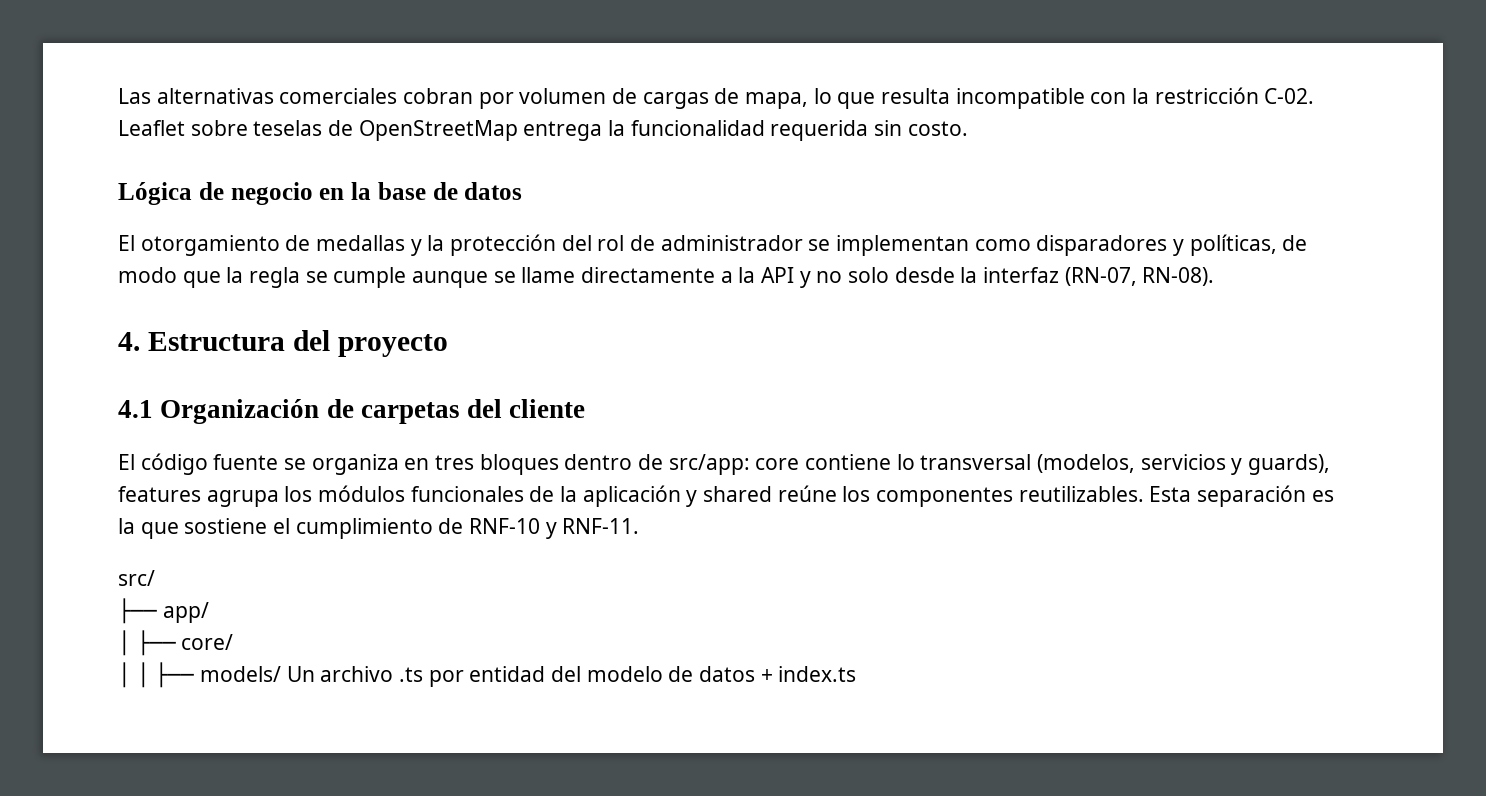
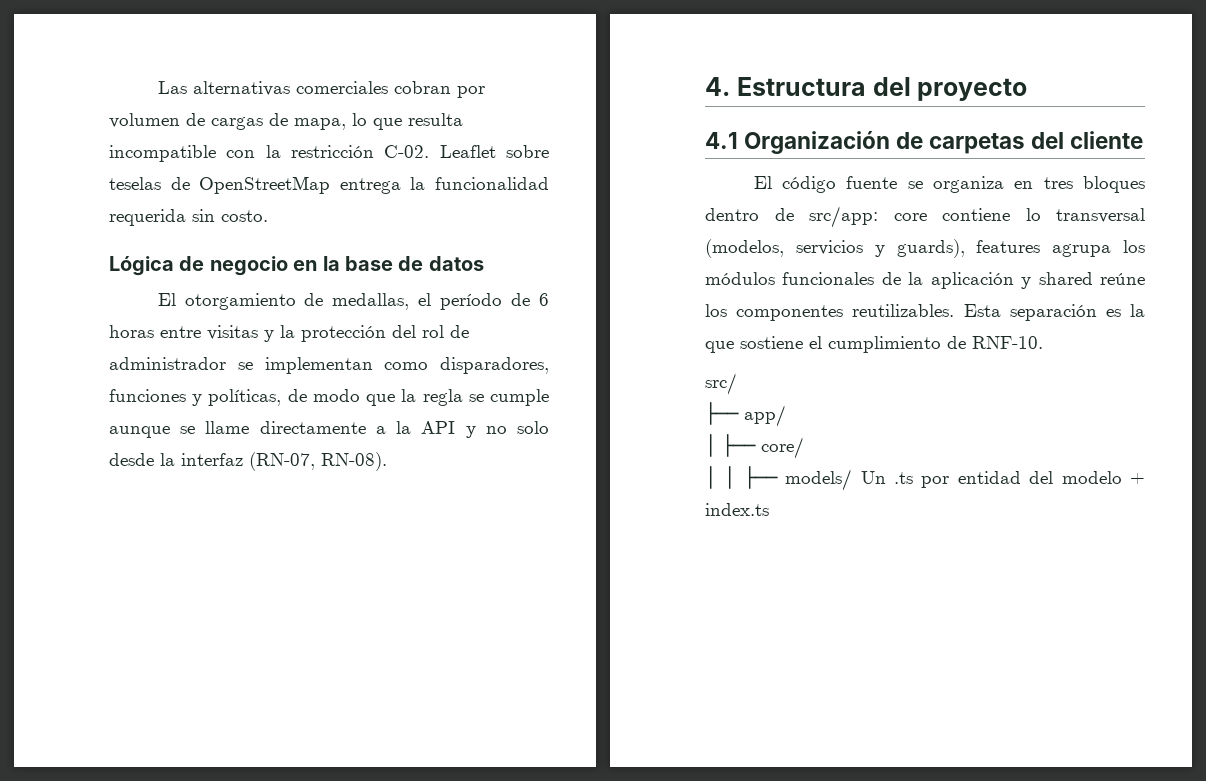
[316,235,406,251] medallas -> [332,293,550,310] [109,325,258,340] medallas, el período de 6 horas entre visitas
[1036,235,1168,256] disparadores -> [440,357,549,374] [109,389,186,402] disparadores, funciones
[469,518,640,539] RNF-10 y RNF-11. -> [972,336,1043,349] RNF-10.
[320,666,394,682] archivo -> (886, 477) none
[668,666,756,682] de datos -> (1122, 477) none

